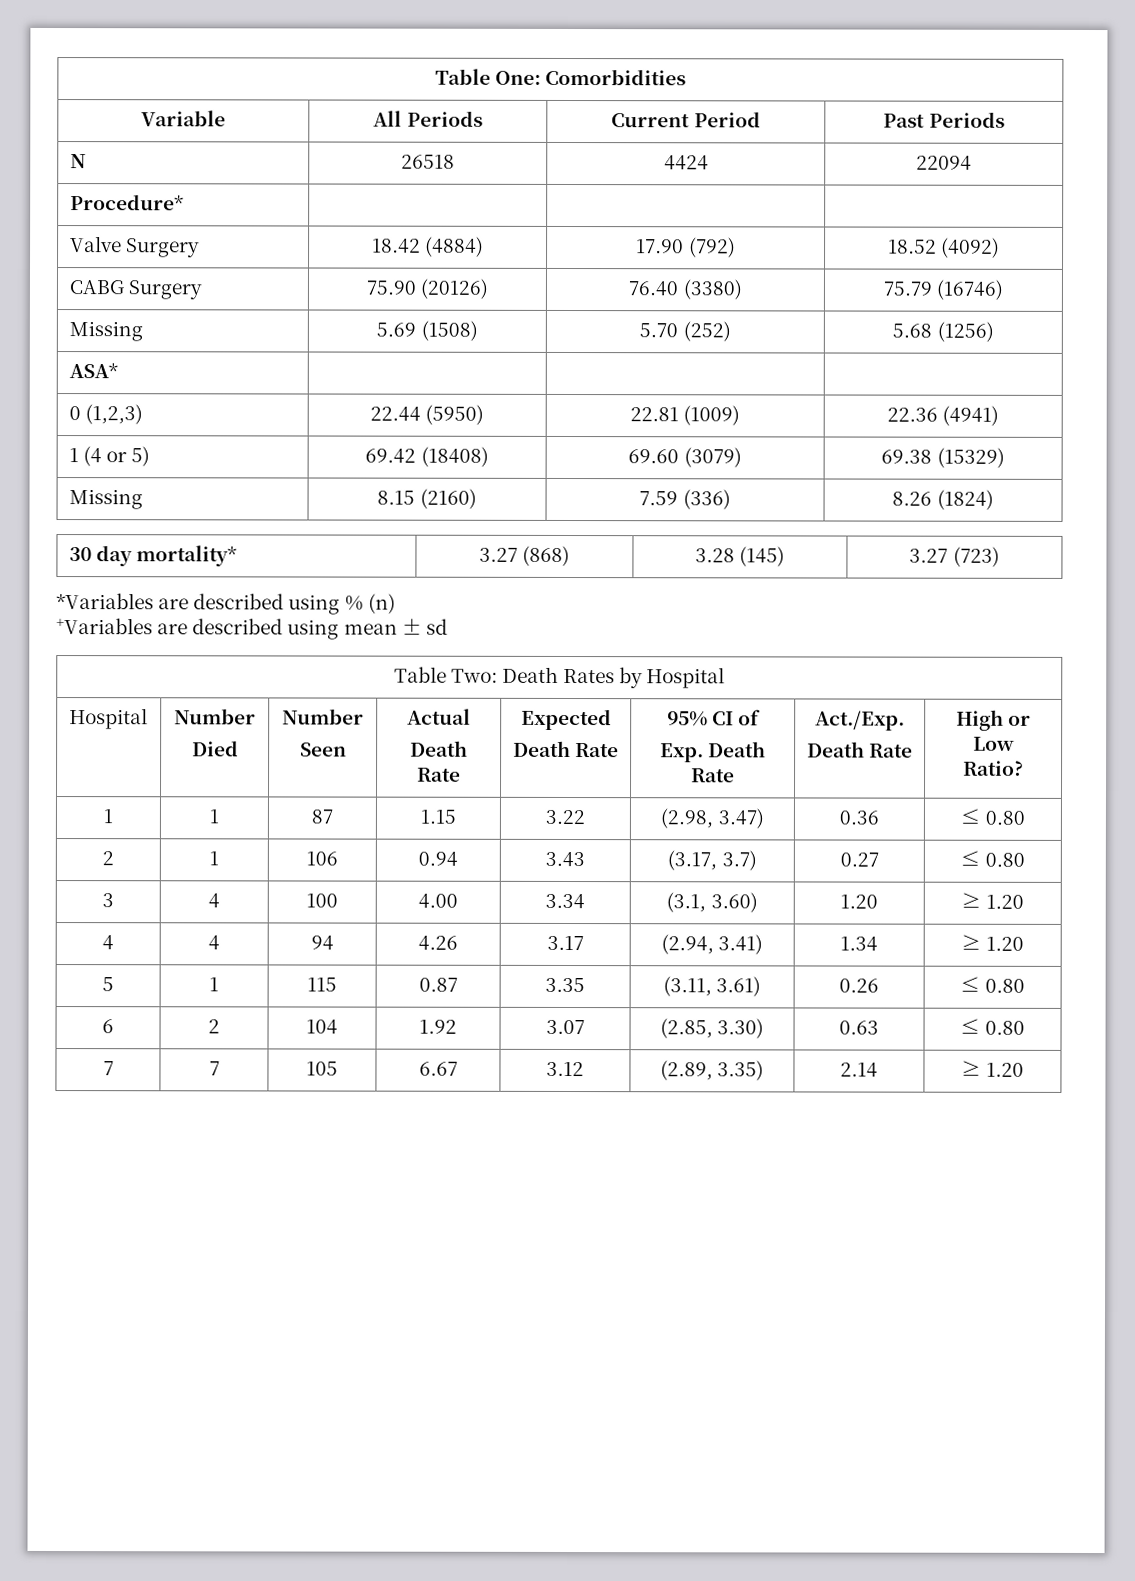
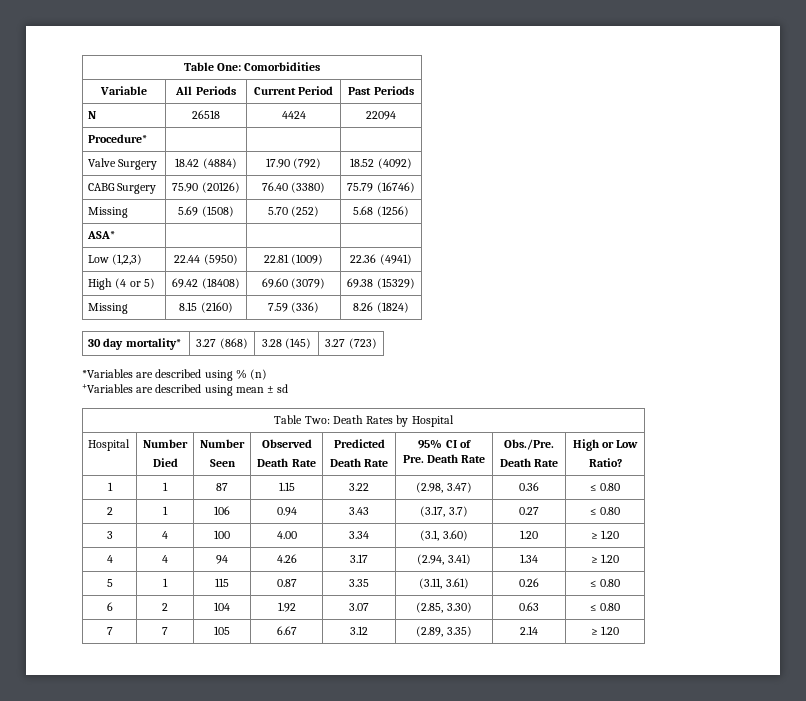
[68,406,81,421] 0 -> [88,255,110,263] Low
[68,448,79,463] 1 -> [88,278,113,290] High
[407,708,471,725] [410,740,468,757] [417,767,461,782] [520,708,612,731] Actual // Death Rate | Expected -> [261,439,312,448] [257,458,316,467] [333,439,385,448] Observed // Death Rate | Predicted
[659,741,767,763] [691,768,735,783] [815,710,905,731] Exp. Death Rate | Act./Exp. -> [402,454,486,463] [504,439,554,450] Pre. Death Rate | Obs./Pre.

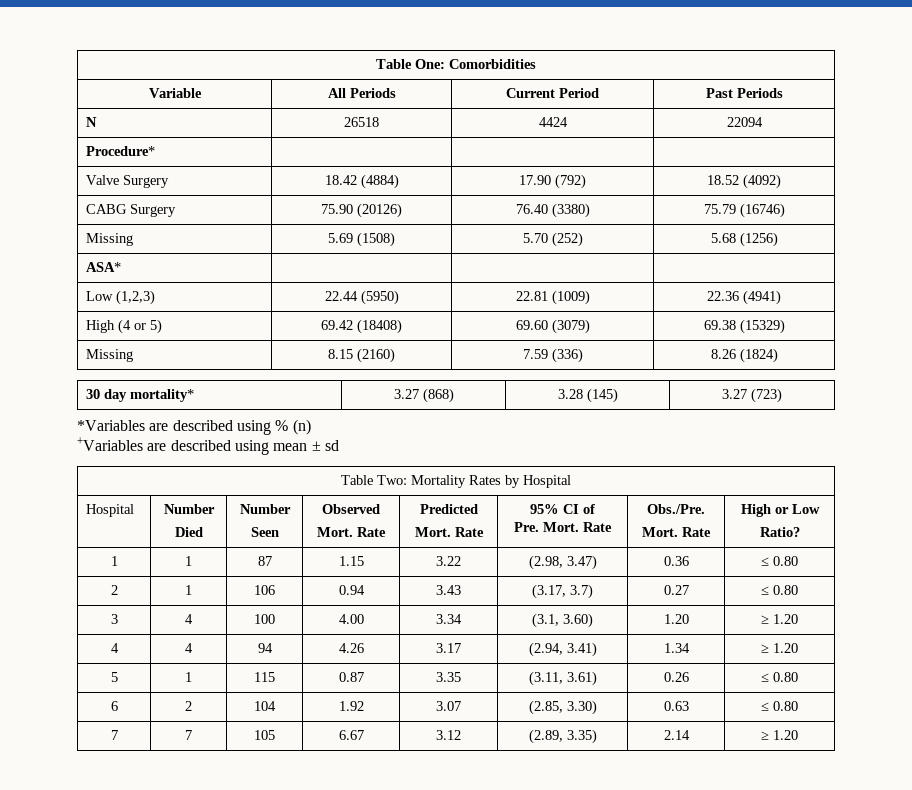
[332,415,363,424] Death -> [411,475,466,488] Mortality
[257,458,289,467] Death -> [317,527,353,537] Mort.
[329,458,361,467] Death -> [414,527,451,537] Mort.
[427,454,458,463] Death -> [543,522,579,532] Mort.
[499,458,531,467] Death -> [642,527,678,537] Mort.

